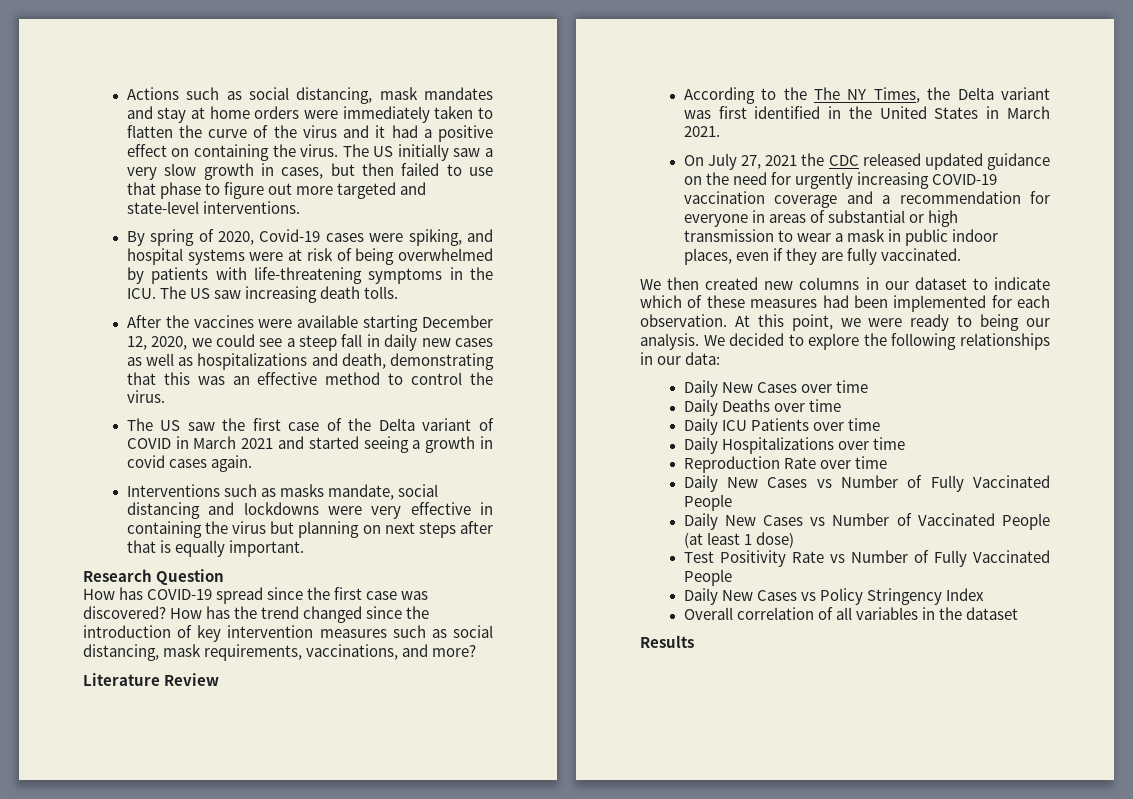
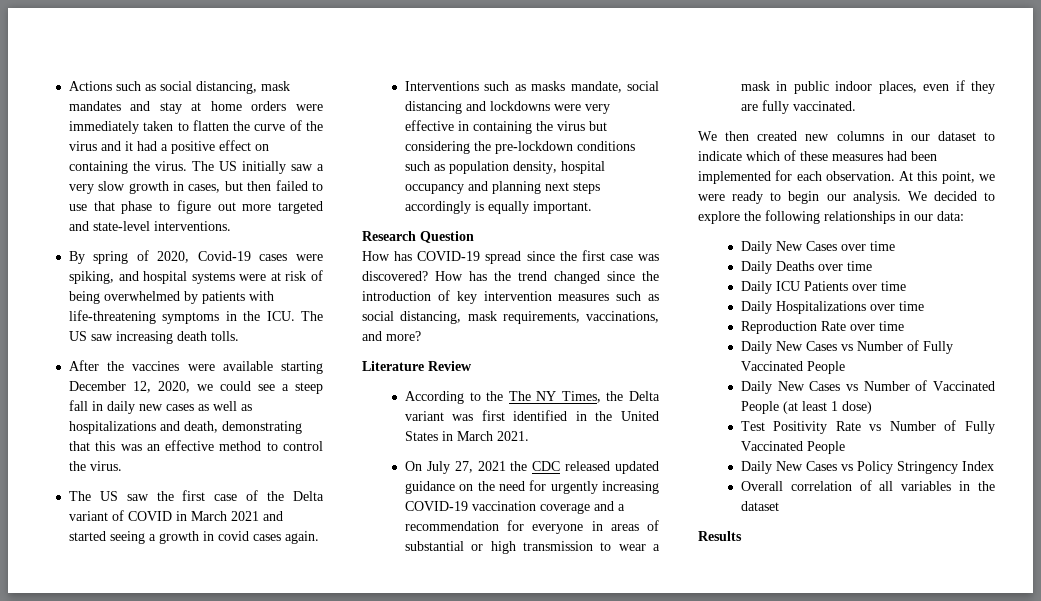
[298,521,494,538] [126,540,156,553] planning on next steps after that -> [404,141,635,154] [404,161,605,174] [404,181,600,194] [404,201,471,214] considering the pre-lockdown conditions such as population density, hospital occupancy and planning next steps accordingly
[980,314,1020,331] being -> [788,191,820,204] begin

